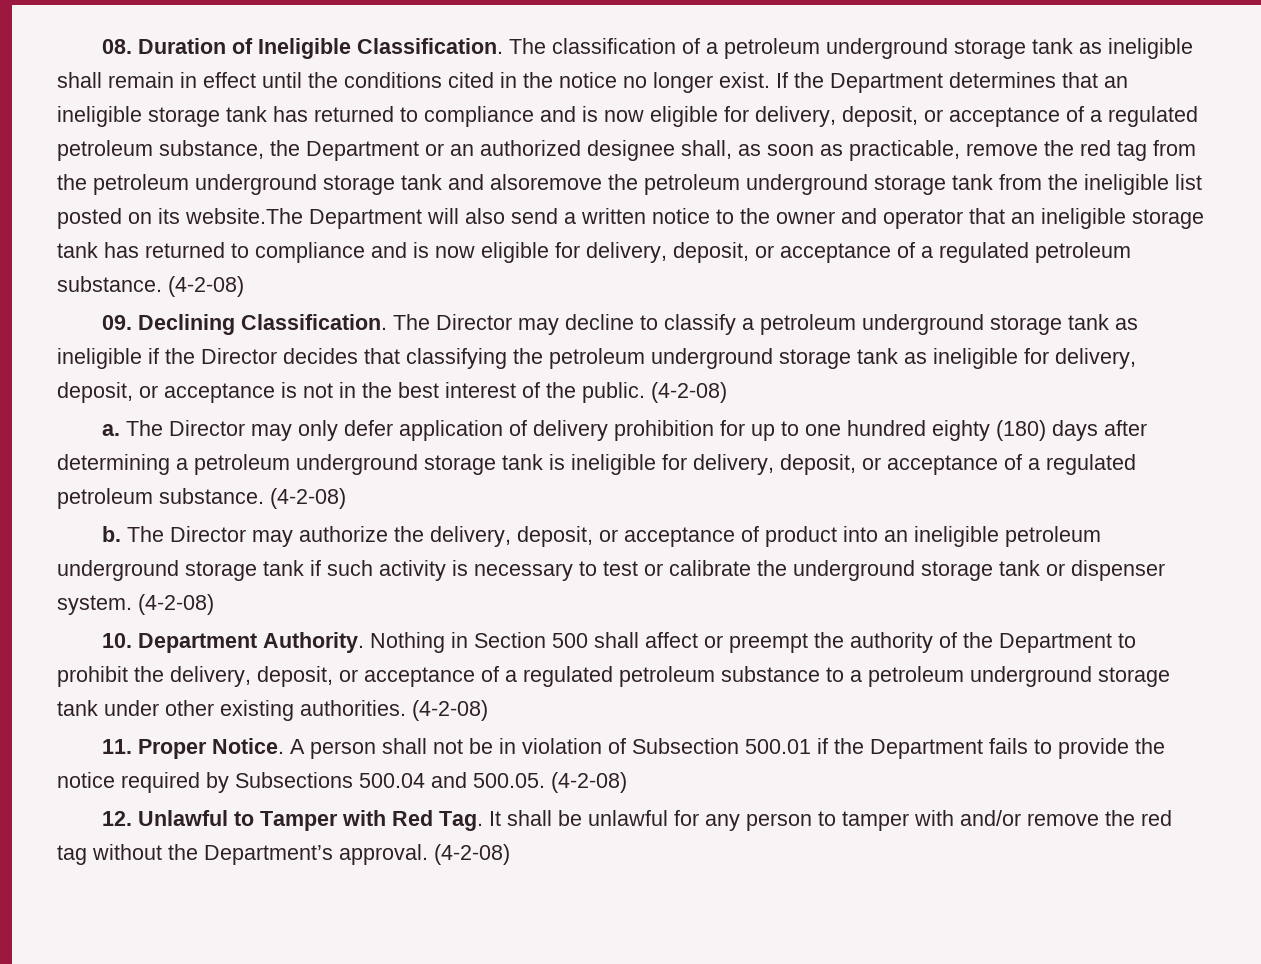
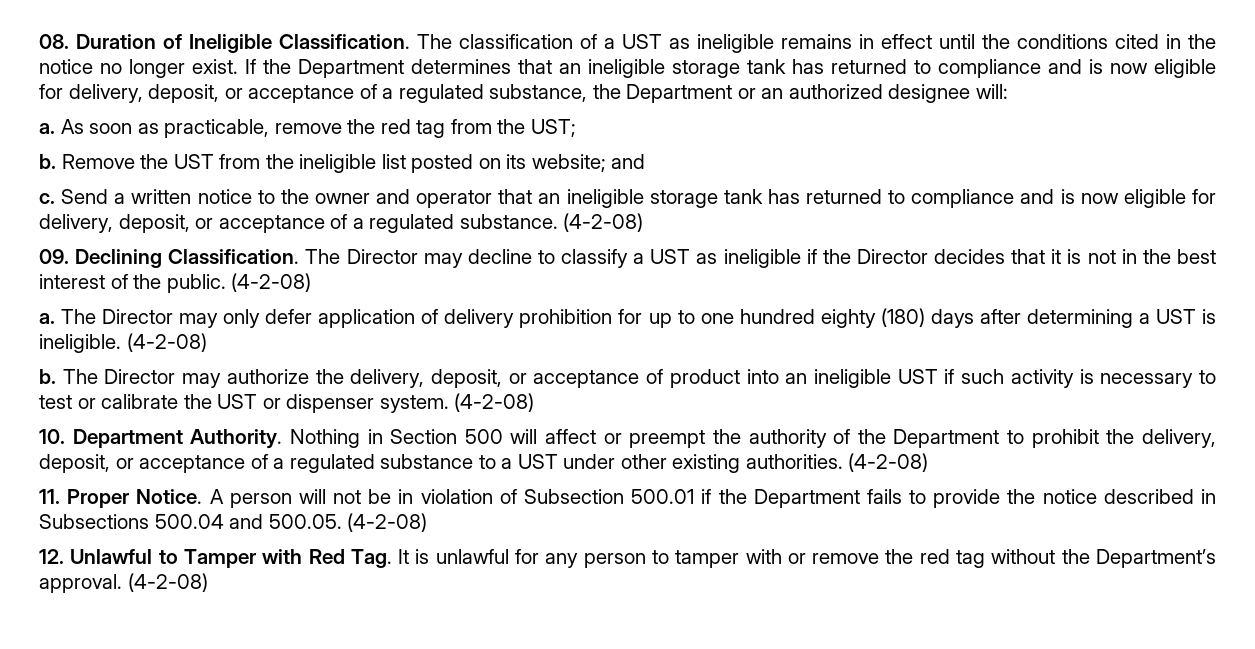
[724,38,1194,59] [57,72,174,88] petroleum underground storage tank as ineligible shall remain -> [622,34,852,53] UST as ineligible remains
[57,140,153,161] petroleum -> (484, 93) none
[681,140,761,159] shall, as -> [976,84,1009,99] [39,119,84,134] will: // a. As
[93,174,993,195] petroleum underground storage tank and alsoremove the petroleum underground storage tank -> [530,119,576,137] [39,154,214,169] UST; // b. Remove the UST
[185,208,558,229] website.The Department will also send -> [531,154,646,172] [39,189,109,204] website; and // c. Send
[1035,242,1131,263] petroleum -> (455, 223) none
[760,314,1110,335] petroleum underground storage tank -> [650,249,691,264] UST
[406,348,1136,369] [57,382,275,403] classifying the petroleum underground storage tank as ineligible for delivery, deposit, or acceptance -> [1051,249,1062,264] it
[194,454,1136,475] [57,488,264,509] petroleum underground storage tank is ineligible for delivery, deposit, or acceptance of a regulated petroleum substance. -> [1155,309,1216,324] [39,334,121,353] UST is ineligible.
[1005,526,1102,547] [57,560,304,581] petroleum underground storage tank -> [897,369,938,384] UST
[793,560,1040,581] underground storage tank -> [217,394,258,409] UST
[594,632,640,648] shall -> [510,429,538,444] will
[619,666,715,687] petroleum -> (375, 463) none
[868,666,1170,687] [57,700,98,716] petroleum underground storage tank -> [517,454,558,469] UST
[382,738,428,754] shall -> [298,489,326,504] will
[121,772,229,793] required by -> [1103,489,1216,504] described in
[507,810,583,826] shall be -> [415,549,430,564] is
[960,810,1022,826] and/or -> [787,553,806,564] or

